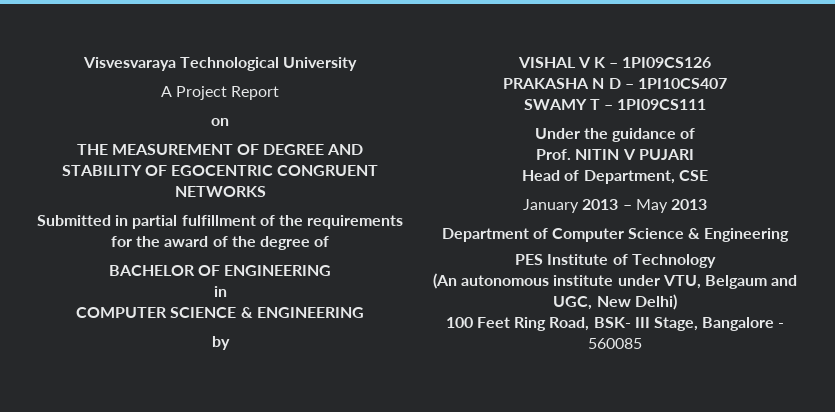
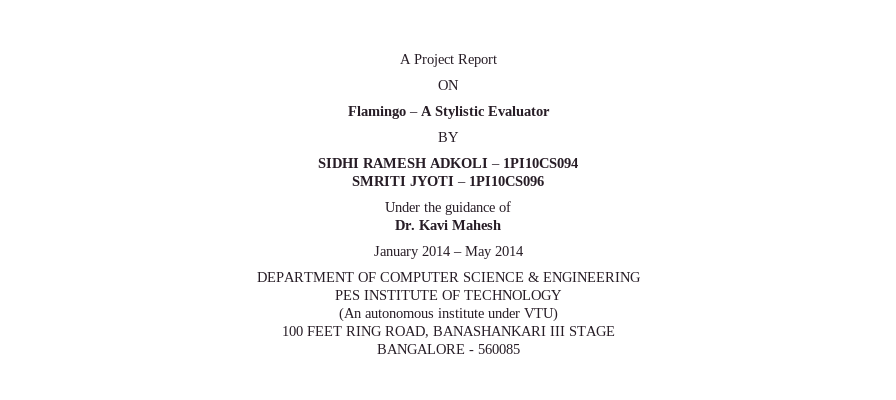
[82,57,358,71] Visvesvaraya Technological University // -> (399, 59) none
[211,118,229,126] [76,144,364,155] [61,165,379,176] [174,186,266,197] [36,215,404,229] [110,236,330,250] [108,265,332,276] [213,286,227,297] [76,307,364,318] [211,336,230,350] [517,57,712,68] [503,78,727,89] [523,99,707,110] [534,128,696,142] [536,149,694,160] [522,170,708,184] on // THE MEASUREMENT OF DEGREE AND STABILITY OF EGOCENTRIC CONGRUENT NETWORKS // Submitted in partial fulfillment of the requirements for the award of the degree of // BACHELOR OF ENGINEERING // in // COMPUTER SCIENCE & ENGINEERING // by // VISHAL V K – 1PI09CS126 // PRAKASHA N D – 1PI10CS407 // SWAMY T – 1PI09CS111 // Under the guidance of // Prof. NITIN V PUJARI // Head of Department, CSE -> [438,80,459,90] [347,106,550,119] [438,132,459,142] [318,158,578,168] [352,176,544,186] [385,201,511,215] [395,220,501,230] ON // Flamingo – A Stylistic Evaluator // BY // SIDHI RAMESH ADKOLI – 1PI10CS094 // SMRITI JYOTI – 1PI10CS096 // Under the guidance of // Dr. Kavi Mahesh
[582,199,619,210] 2013 -> [421,246,451,256] 2014
[670,199,707,210] [441,228,790,242] [515,254,716,268] [432,273,798,289] [553,294,677,310] [445,317,775,331] 2013 // Department of Computer Science & Engineering // PES Institute of Technology // (An autonomous institute under VTU, Belgaum and UGC, New Delhi) // 100 Feet Ring Road, BSK- III Stage, Bangalore -> [494,246,524,256] [256,272,641,282] [335,290,562,300] [338,307,558,322] [281,326,615,338] [376,344,465,354] 2014 // DEPARTMENT OF COMPUTER SCIENCE & ENGINEERING // PES INSTITUTE OF TECHNOLOGY // (An autonomous institute under VTU) // 100 FEET RING ROAD, BANASHANKARI III STAGE // BANGALORE

